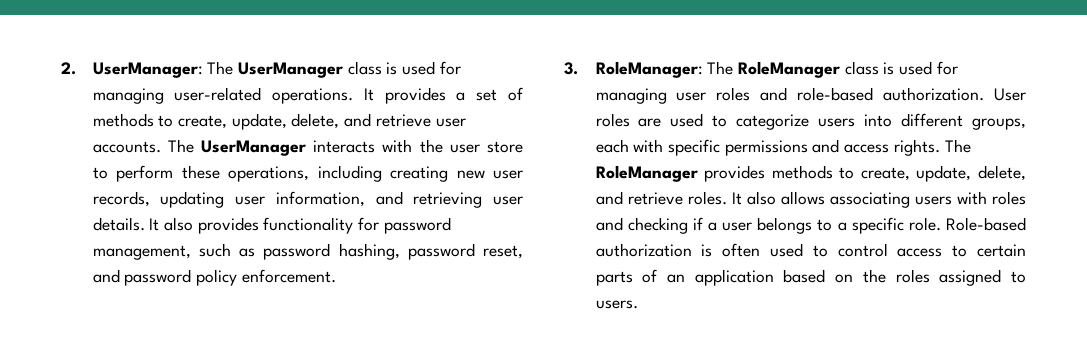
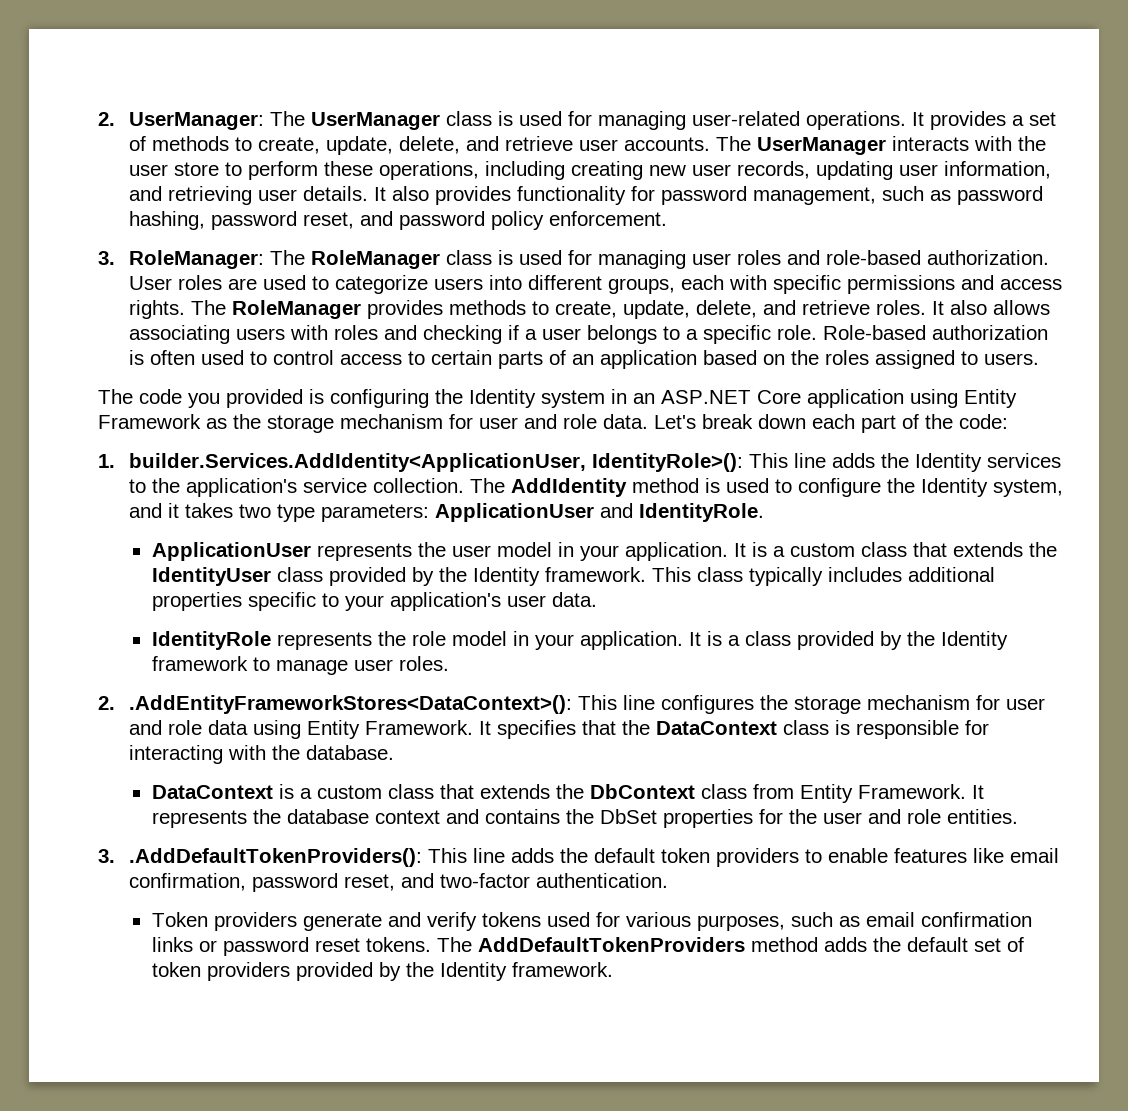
(638, 304) none -> [98,389,1017,408] [98,414,1008,433] [98,453,1062,472] [129,478,1064,497] [129,503,765,522] [151,542,1057,561] [151,567,995,586] [151,592,597,611] [151,631,1008,650] [151,656,449,675] [98,695,1046,714] [129,720,990,739] [129,745,395,764] [151,784,984,803] [151,809,1018,828] [98,848,1060,867] [129,873,669,892] [151,912,1032,931] [151,937,1024,956] [151,962,613,981] // The code you provided is configuring the Identity system in an ASP.NET Core application using Entity Framework as the storage mechanism for user and role data. Let's break down each part of the code: // 1. builder.Services.AddIdentity<ApplicationUser, IdentityRole>(): This line adds the Identity services to the application's service collection. The AddIdentity method is used to configure the Identity system, and it takes two type parameters: ApplicationUser and IdentityRole. // ApplicationUser represents the user model in your application. It is a custom class that extends the IdentityUser class provided by the Identity framework. This class typically includes additional properties specific to your application's user data. // IdentityRole represents the role model in your application. It is a class provided by the Identity framework to manage user roles. // 2. .AddEntityFrameworkStores<DataContext>(): This line configures the storage mechanism for user and role data using Entity Framework. It specifies that the DataContext class is responsible for interacting with the database. // DataContext is a custom class that extends the DbContext class from Entity Framework. It represents the database context and contains the DbSet properties for the user and role entities. // 3. .AddDefaultTokenProviders(): This line adds the default token providers to enable features like email confirmation, password reset, and two-factor authentication. // Token providers generate and verify tokens used for various purposes, such as email confirmation links or password reset tokens. The AddDefaultTokenProviders method adds the default set of token providers provided by the Identity framework.

